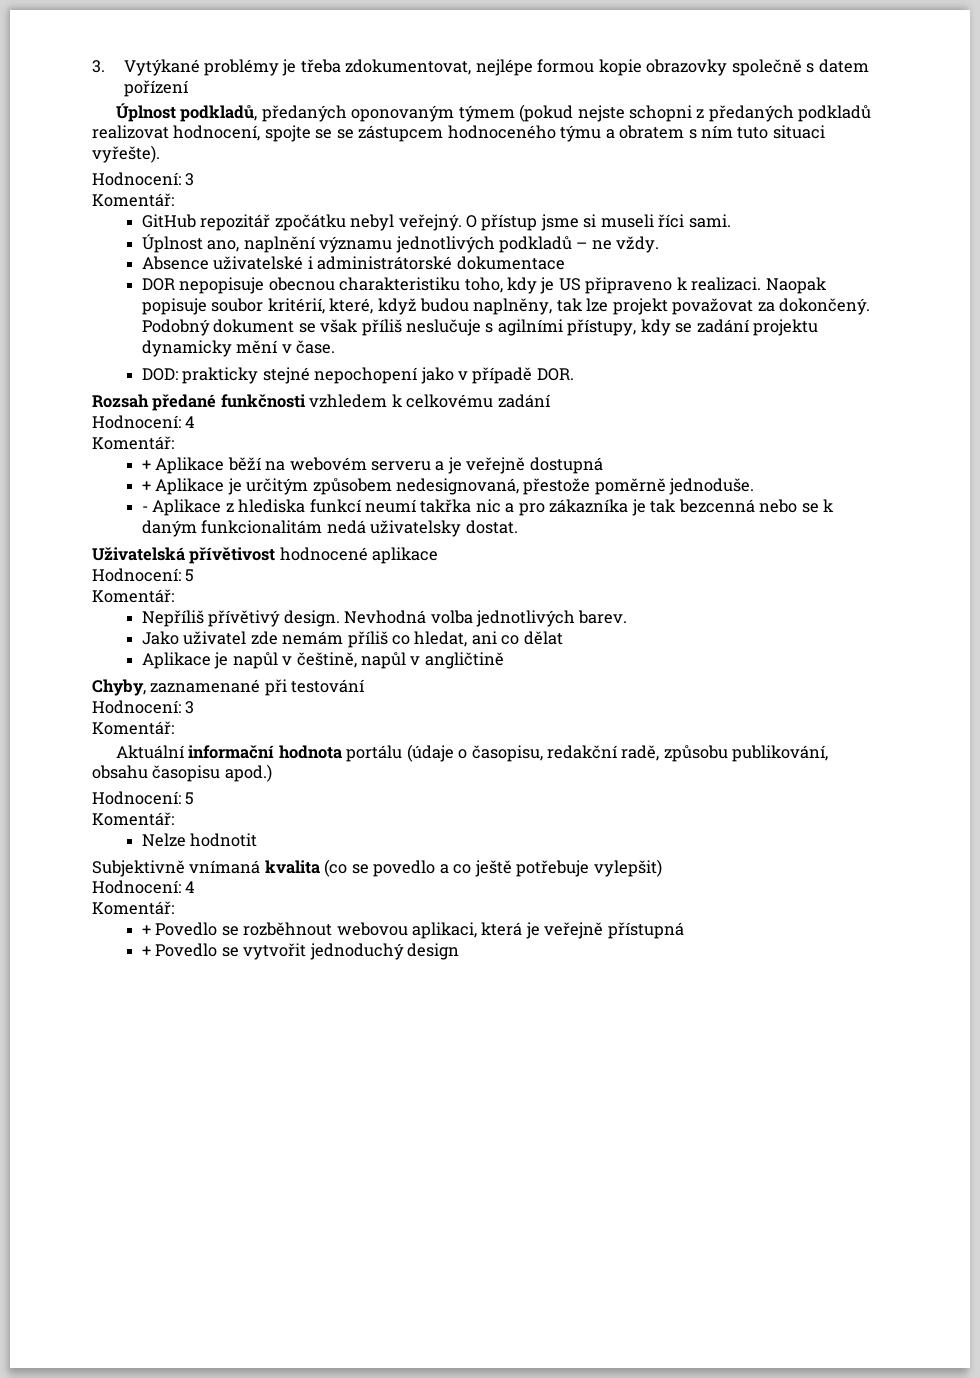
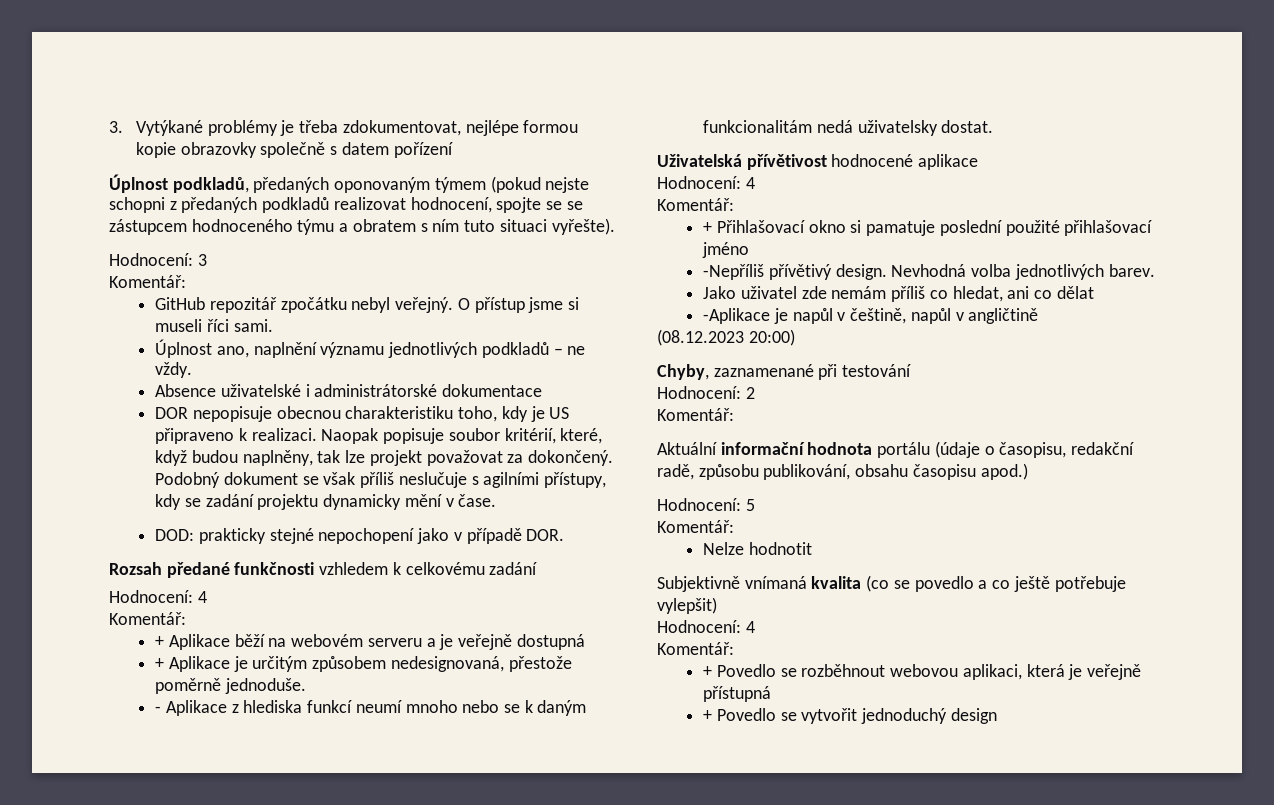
[420,499,755,516] takřka nic a pro zákazníka je tak bezcenná -> [405,700,458,713] mnoho
[185,569,195,582] [92,589,174,603] [141,610,204,627] 5 // Komentář: // Nepříliš -> [745,177,755,189] [657,198,734,211] [703,220,1153,236] [702,242,750,258] [703,264,765,280] 4 // Komentář: // + Přihlašovací okno si pamatuje poslední použité přihlašovací jméno // -Nepříliš
[141,652,211,669] Aplikace -> [703,308,771,324] -Aplikace
(504, 660) none -> [657,329,795,346] // (08.12.2023 20:00)
[185,701,195,714] 3 -> [745,387,755,399] 2

